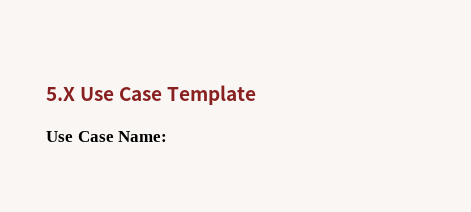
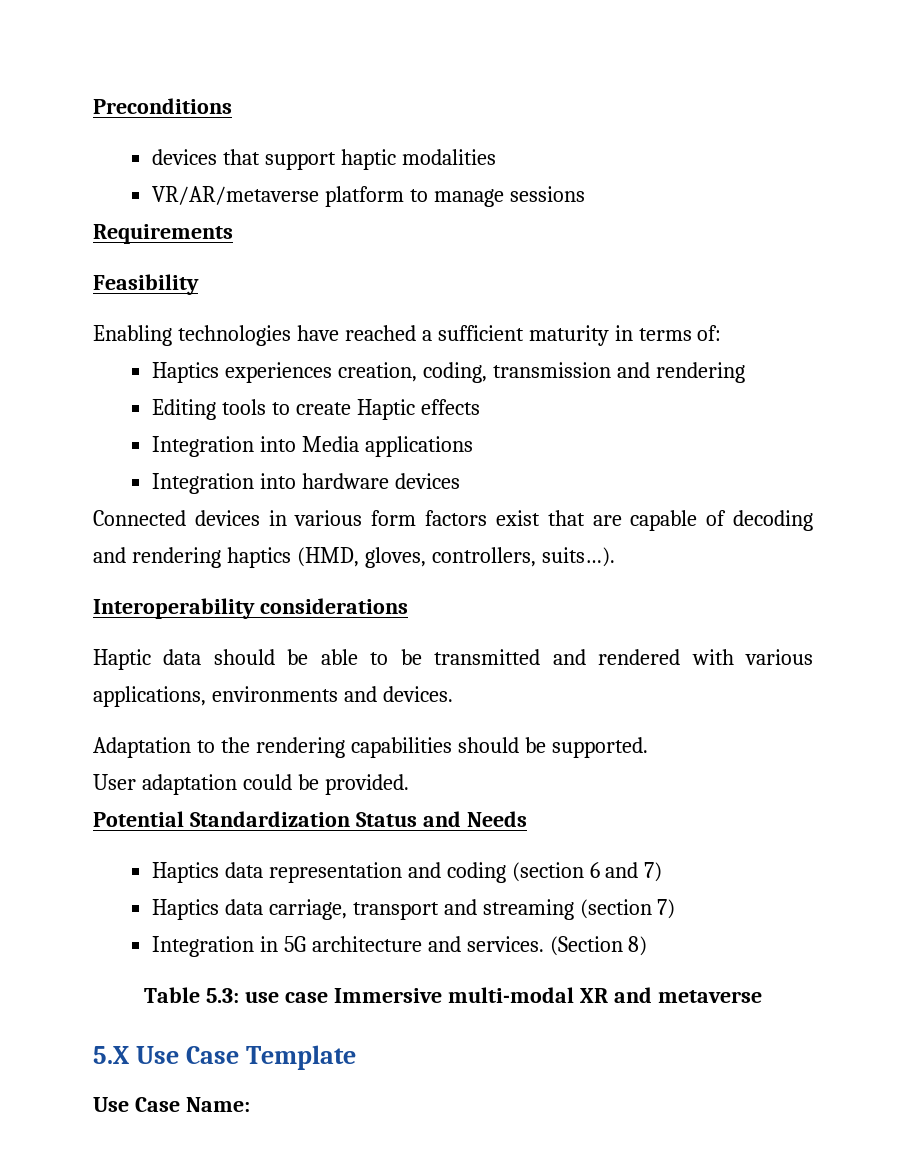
(46, 94) none -> [93,98,232,114] [151,149,496,170] [151,186,585,207] [93,224,233,244] [93,274,199,295] [93,325,722,346] [151,362,745,383] [151,399,480,420] [151,436,473,457] [151,473,460,494] [93,510,814,531] [93,547,615,568] [93,598,408,619] [93,649,813,670] [93,686,453,707] [93,737,648,758] [93,774,409,795] [93,811,527,827] [151,862,663,883] [151,899,676,920] [151,936,648,957] [144,987,762,1003] Preconditions // devices that support haptic modalities // VR/AR/metaverse platform to manage sessions // Requirements // Feasibility // Enabling technologies have reached a sufficient maturity in terms of: // Haptics experiences creation, coding, transmission and rendering // Editing tools to create Haptic effects // Integration into Media applications // Integration into hardware devices // Connected devices in various form factors exist that are capable of decoding and rendering haptics (HMD, gloves, controllers, suits…). // Interoperability considerations // Haptic data should be able to be transmitted and rendered with various applications, environments and devices. // Adaptation to the rendering capabilities should be supported. // User adaptation could be provided. // Potential Standardization Status and Needs // Haptics data representation and coding (section 6 and 7) // Haptics data carriage, transport and streaming (section 7) // Integration in 5G architecture and services. (Section 8) // Table 5.3: use case Immersive multi-modal XR and metaverse //

